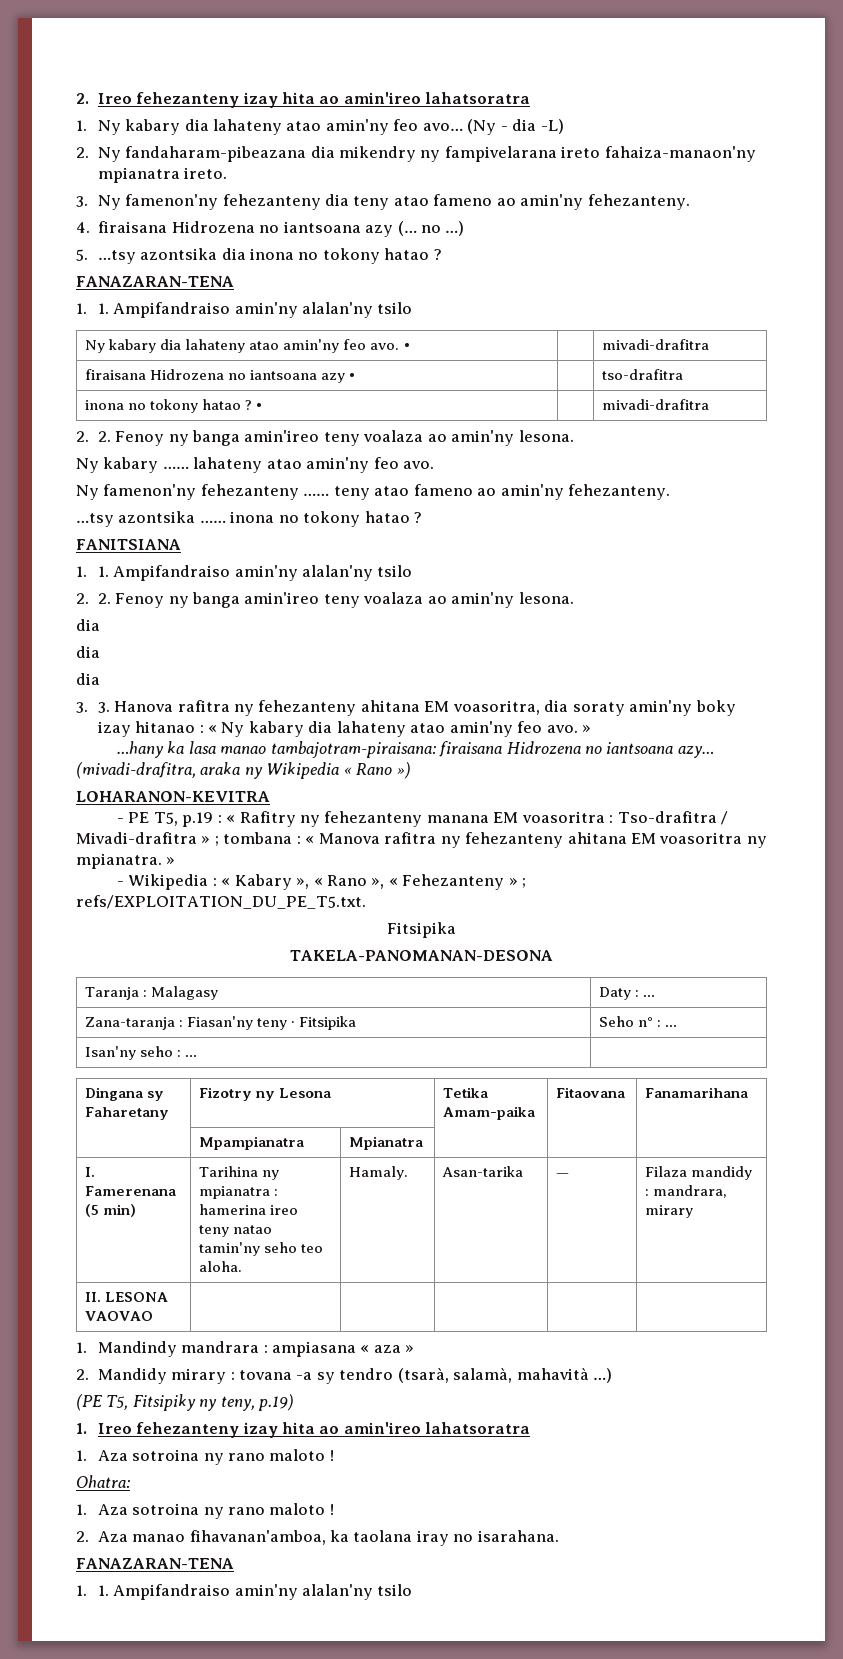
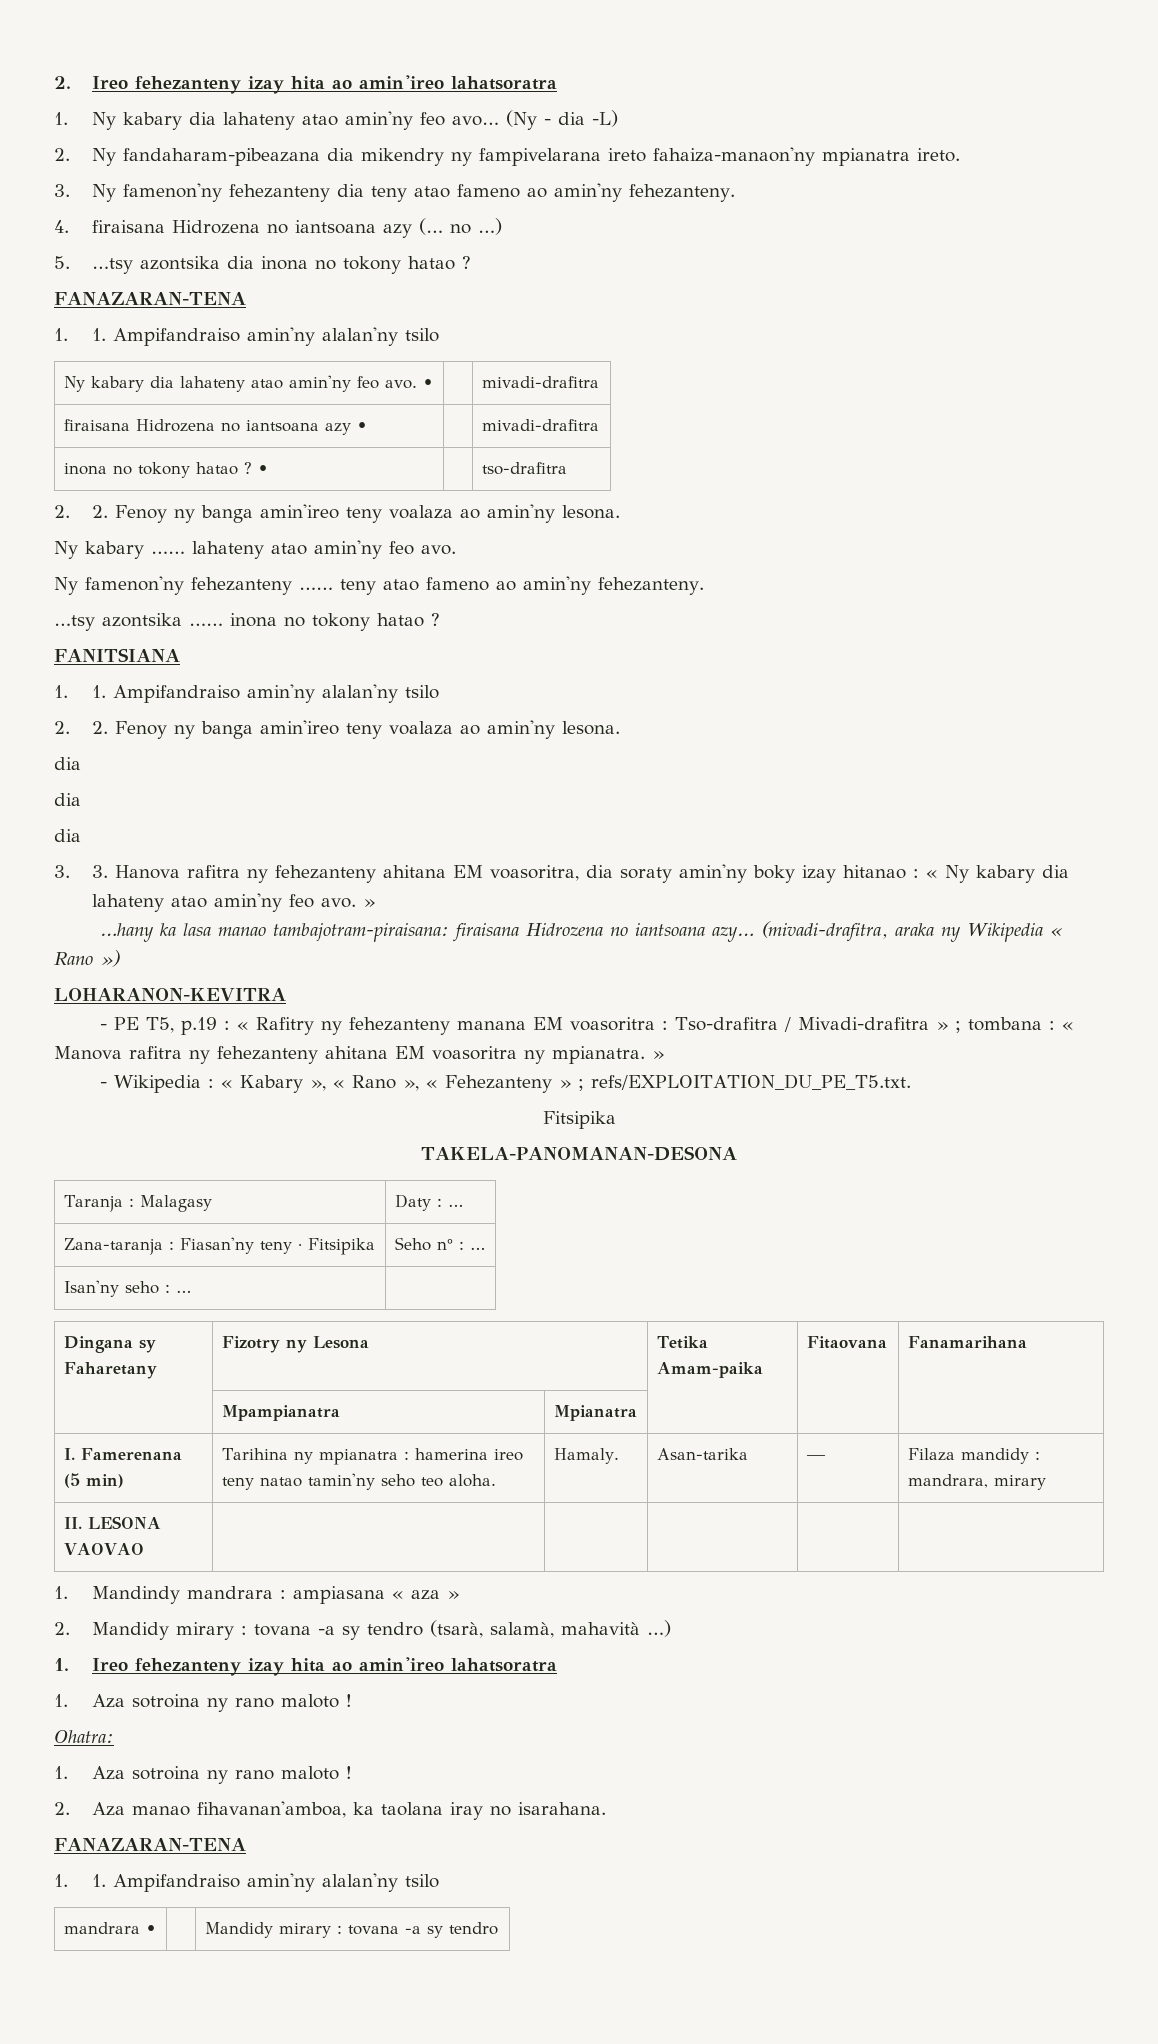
[602,369,684,380] tso-drafitra -> [481,419,599,431] mivadi-drafitra
[602,399,710,410] mivadi-drafitra -> [481,462,567,475] tso-drafitra
[76,1394,295,1411] // (PE T5, Fitsipiky ny teny, p.19) -> (671, 1628) none
(413, 1590) none -> [63,1922,156,1934] [204,1922,498,1938] // mandrara • | | Mandidy mirary : tovana -a sy tendro

